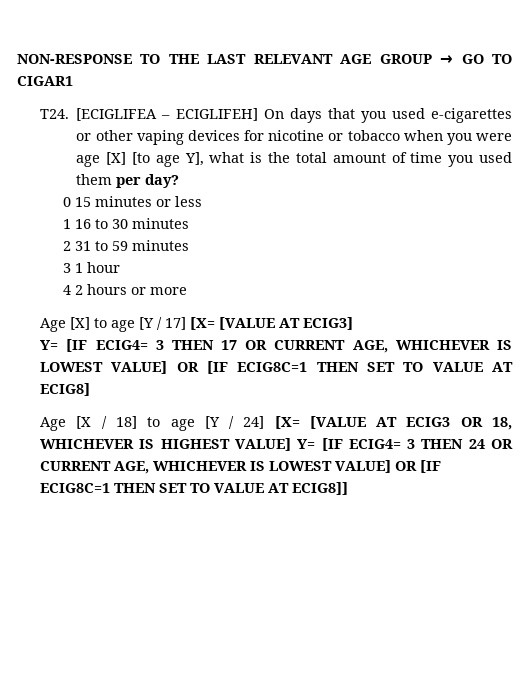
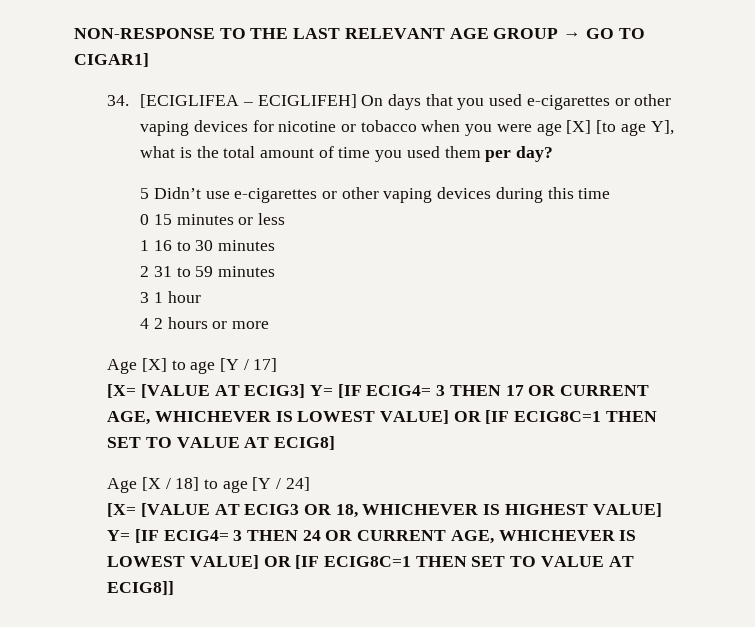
[17,76,73,86] [40,109,70,119] CIGAR1 // T24. -> [74,53,149,67] [107,95,130,106] CIGAR1] // 34.
(180, 181) none -> [140,187,611,203] // 5 Didn’t use e-cigarettes or other vaping devices during this time
(187, 323) none -> (278, 365) //
(354, 323) // -> (306, 391) none
(265, 422) none -> (310, 484) //

